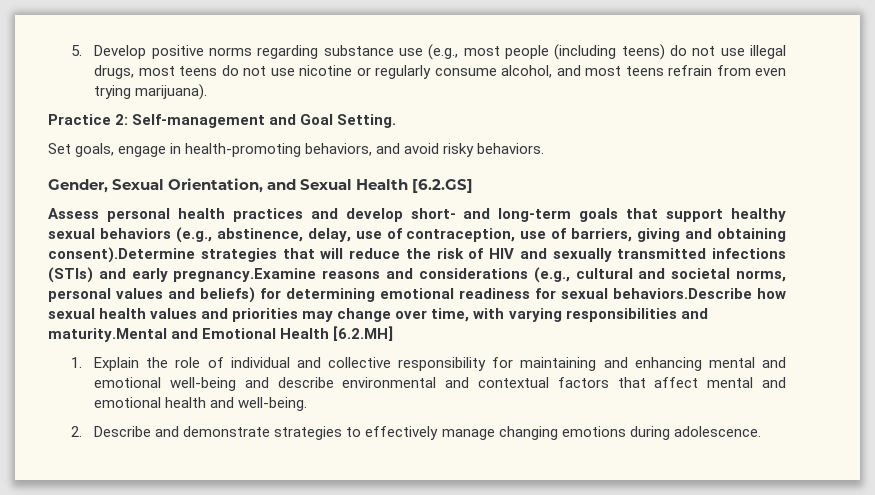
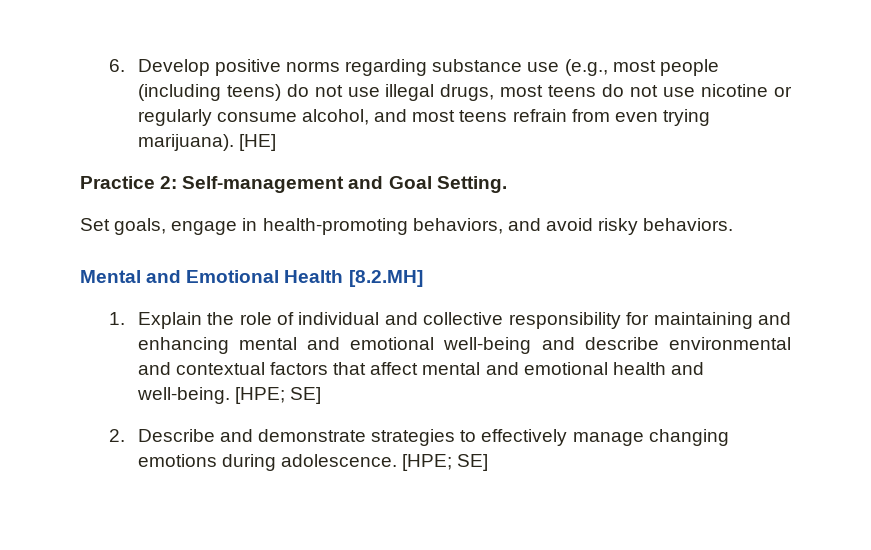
[71,45,83,56] 5. -> [108,59,125,72] 6.
(208, 92) none -> [238,134,276,151] [HE]
[48,178,474,193] [48,208,786,222] [48,227,786,243] [48,247,786,263] [48,267,787,283] [48,287,786,303] [48,308,708,322] [48,328,167,342] Gender, Sexual Orientation, and Sexual Health [6.2.GS] // Assess personal health practices and develop short- and long-term goals that support healthy sexual behaviors (e.g., abstinence, delay, use of contraception, use of barriers, giving and obtaining consent).Determine strategies that will reduce the risk of HIV and sexually transmitted infections (STIs) and early pregnancy.Examine reasons and considerations (e.g., cultural and societal norms, personal values and beliefs) for determining emotional readiness for sexual behaviors.Describe how sexual health values and priorities may change over time, with varying responsibilities and maturity.Mental -> [80,270,141,283] Mental
[333,326,394,341] [6.2.MH] -> [348,270,423,287] [8.2.MH]
(308, 404) none -> [234,387,322,404] [HPE; SE]
(761, 431) none -> [402,454,489,471] [HPE; SE]

